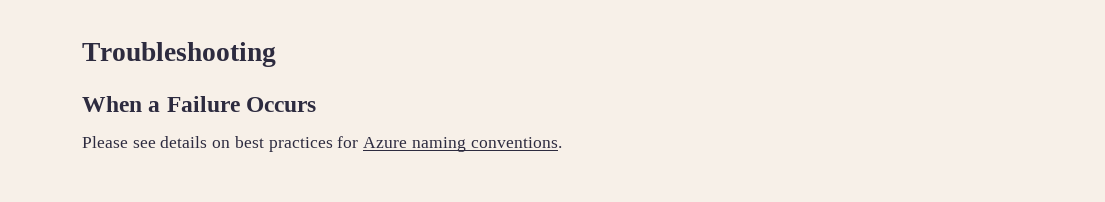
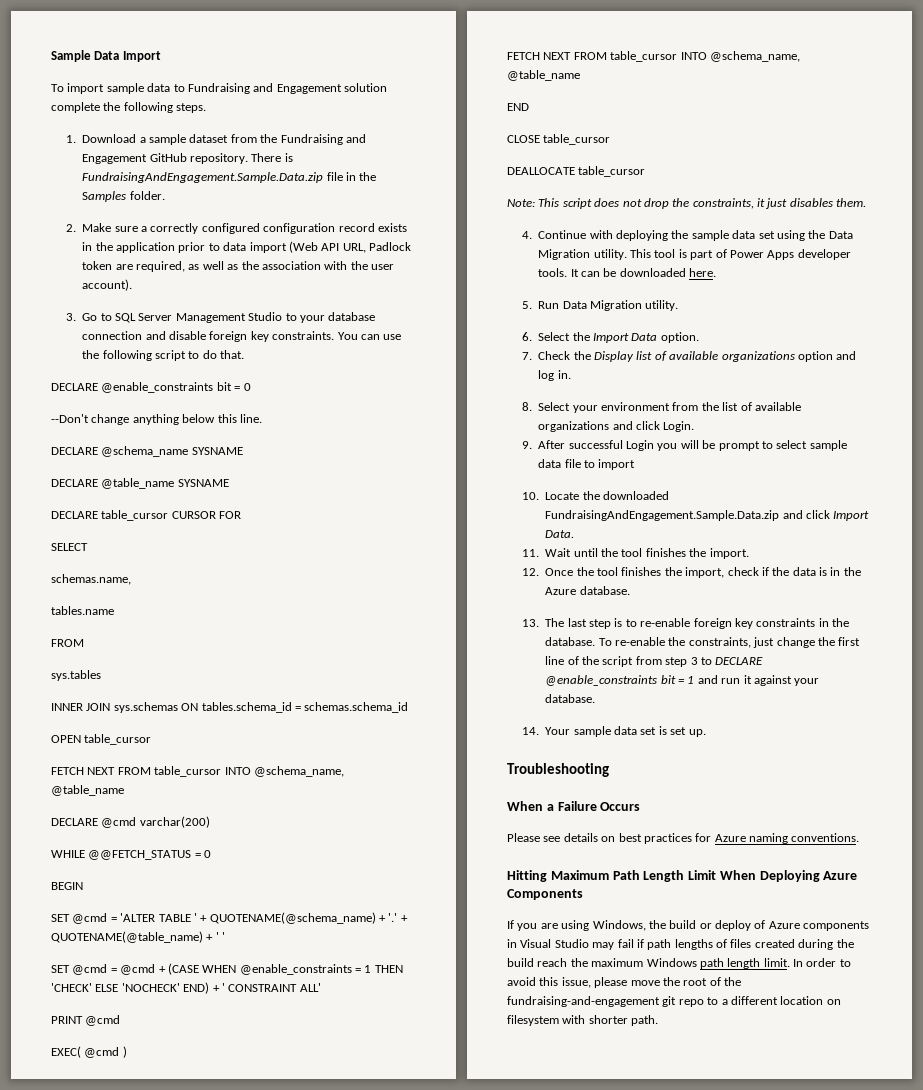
(82, 54) none -> [51,50,161,62] [51,83,387,94] [51,102,207,113] [66,134,366,145] [82,153,293,164] [82,172,377,183] [82,191,165,202] [66,223,407,234] [82,241,412,253] [82,261,395,272] [82,279,133,291] [66,312,376,323] [82,331,402,342] [82,350,245,361] [51,382,251,393] [51,414,262,425] [51,446,243,457] [51,478,229,489] [51,510,242,521] [51,543,88,551] [51,574,131,585] [51,606,114,615] [51,639,84,647] [51,670,101,681] [51,702,409,713] [51,734,152,745] [51,766,344,777] [51,785,124,796] [51,816,210,828] [51,850,212,860] [51,882,83,890] [51,912,408,924] [51,931,226,943] [51,963,403,975] [51,982,321,994] [51,1015,121,1026] [51,1046,127,1058] [507,51,800,62] [507,70,580,81] [507,103,529,111] [507,134,611,145] [507,166,646,177] [507,198,867,209] [522,230,853,241] [538,249,851,260] [538,268,717,277] [522,300,679,311] [522,332,699,343] [522,351,857,362] [538,370,571,381] [522,402,801,413] [538,421,695,432] [522,440,847,451] [538,459,636,470] [522,491,670,500] [545,510,870,521] [545,530,575,538] [522,548,749,559] [522,567,861,578] [545,586,630,595] [522,618,850,629] [545,637,861,648] [545,656,764,667] [545,675,820,686] [545,694,596,703] [522,726,706,737] Sample Data Import // To import sample data to Fundraising and Engagement solution complete the following steps. // 1. Download a sample dataset from the Fundraising and Engagement GitHub repository. There is FundraisingAndEngagement.Sample.Data.zip file in the Samples folder. // 2. Make sure a correctly configured configuration record exists in the application prior to data import (Web API URL, Padlock token are required, as well as the association with the user account). // 3. Go to SQL Server Management Studio to your database connection and disable foreign key constraints. You can use the following script to do that. // DECLARE @enable_constraints bit = 0 // --Don't change anything below this line. // DECLARE @schema_name SYSNAME // DECLARE @table_name SYSNAME // DECLARE table_cursor CURSOR FOR // SELECT // schemas.name, // tables.name // FROM // sys.tables // INNER JOIN sys.schemas ON tables.schema_id = schemas.schema_id // OPEN table_cursor // FETCH NEXT FROM table_cursor INTO @schema_name, @table_name // DECLARE @cmd varchar(200) // WHILE @@FETCH_STATUS = 0 // BEGIN // SET @cmd = 'ALTER TABLE ' + QUOTENAME(@schema_name) + '.' + QUOTENAME(@table_name) + ' ' // SET @cmd = @cmd + (CASE WHEN @enable_constraints = 1 THEN 'CHECK' ELSE 'NOCHECK' END) + ' CONSTRAINT ALL' // PRINT @cmd // EXEC( @cmd ) // FETCH NEXT FROM table_cursor INTO @schema_name, @table_name // END // CLOSE table_cursor // DEALLOCATE table_cursor // Note: This script does not drop the constraints, it just disables them. // 4. Continue with deploying the sample data set using the Data Migration utility. This tool is part of Power Apps developer tools. It can be downloaded here. // 5. Run Data Migration utility. // 6. Select the Import Data option. // 7. Check the Display list of available organizations option and log in. // 8. Select your environment from the list of available organizations and click Login. // 9. After successful Login you will be prompt to select sample data file to import // 10. Locate the downloaded FundraisingAndEngagement.Sample.Data.zip and click Import Data. // 11. Wait until the tool finishes the import. // 12. Once the tool finishes the import, check if the data is in the Azure database. // 13. The last step is to re-enable foreign key constraints in the database. To re-enable the constraints, just change the first line of the script from step 3 to DECLARE @enable_constraints bit = 1 and run it against your database. // 14. Your sample data set is set up. //
(562, 142) none -> [507,870,858,882] [507,889,583,900] [507,920,870,931] [507,939,854,950] [507,958,851,969] [507,977,741,988] [507,996,841,1007] [507,1015,659,1026] // Hitting Maximum Path Length Limit When Deploying Azure Components // If you are using Windows, the build or deploy of Azure components in Visual Studio may fail if path lengths of files created during the build reach the maximum Windows path length limit. In order to avoid this issue, please move the root of the fundraising-and-engagement git repo to a different location on filesystem with shorter path.

